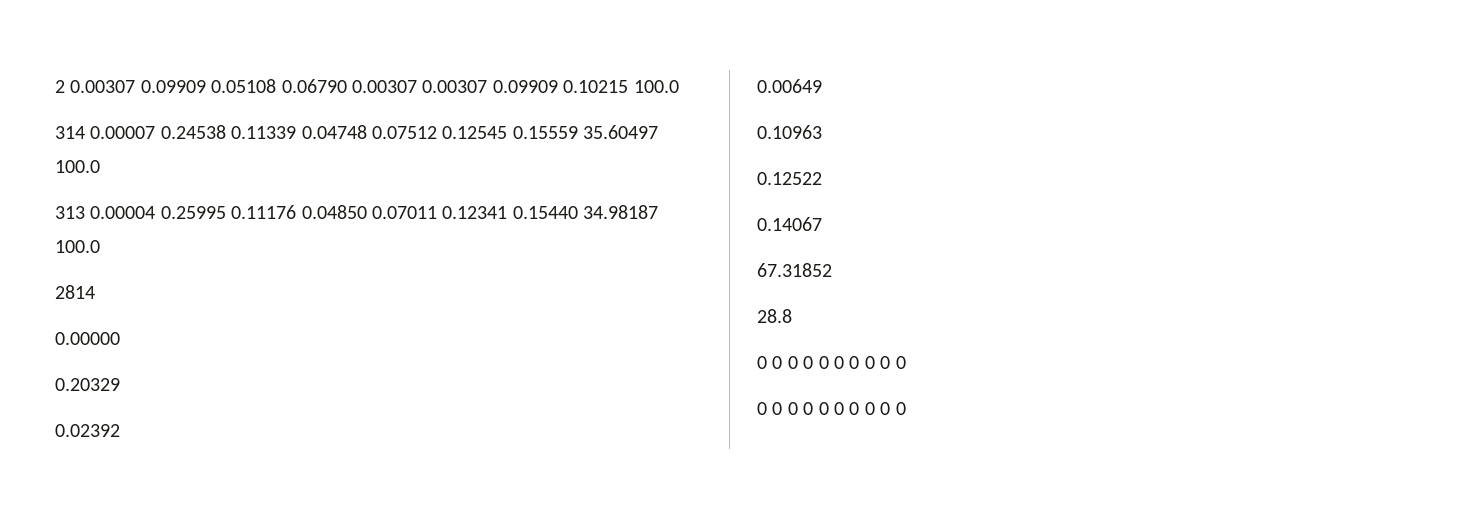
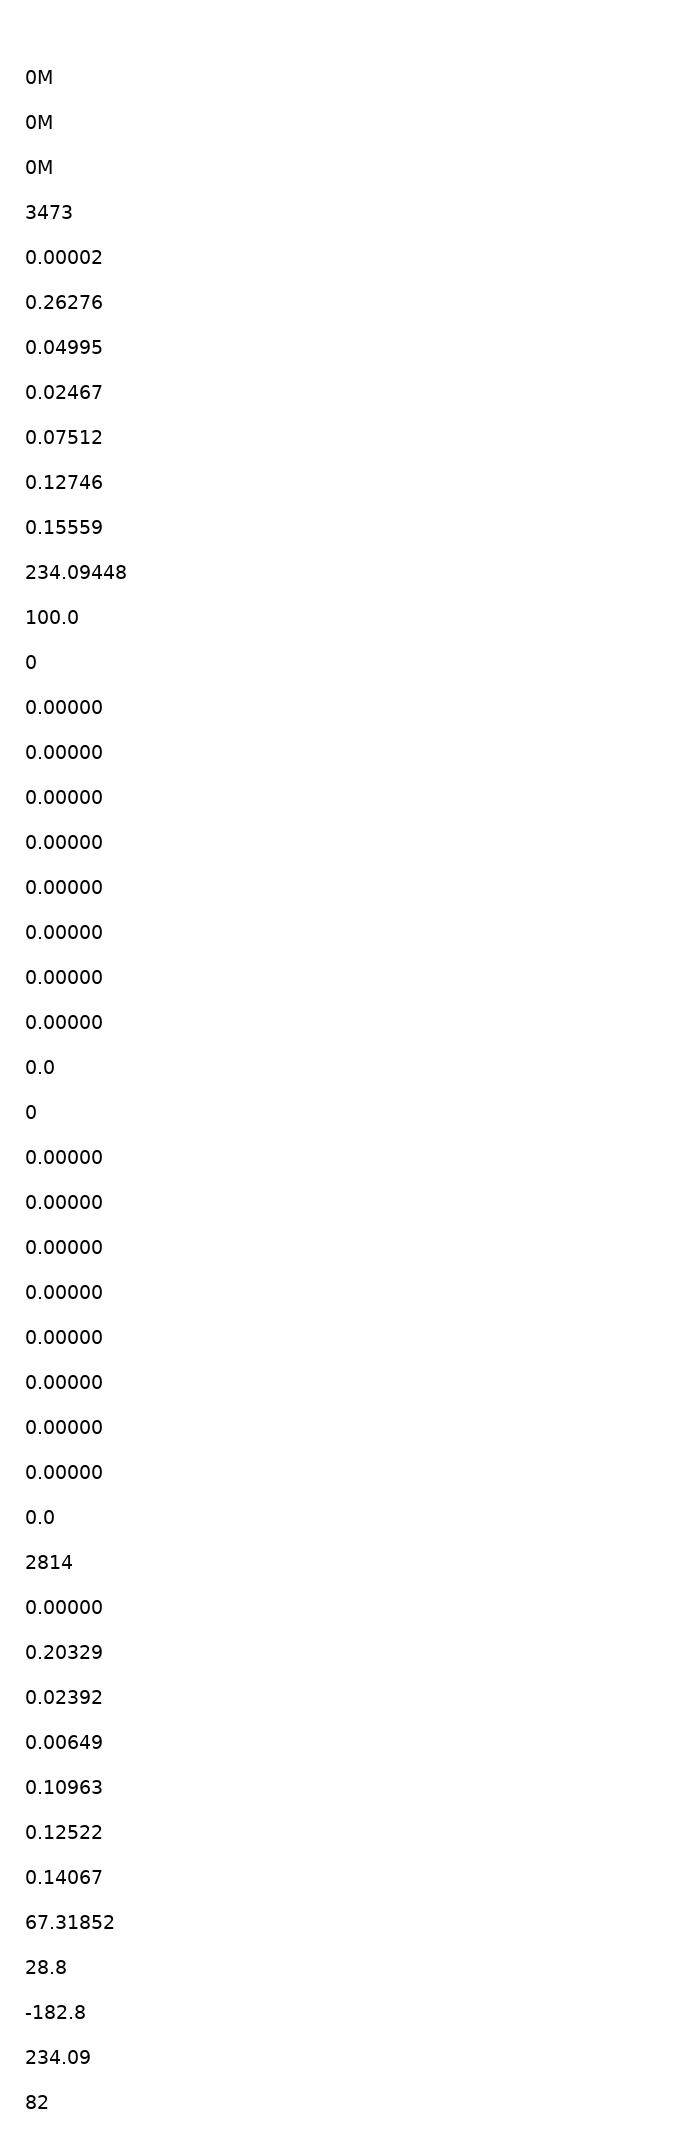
[55,79,679,93] [55,125,659,139] [55,160,100,173] [55,205,659,219] [55,240,100,253] 2 0.00307 0.09909 0.05108 0.06790 0.00307 0.00307 0.09909 0.10215 100.0 // 314 0.00007 0.24538 0.11339 0.04748 0.07512 0.12545 0.15559 35.60497 100.0 // 313 0.00004 0.25995 0.11176 0.04850 0.07011 0.12341 0.15440 34.98187 100.0 -> [25,70,53,84] [25,115,53,129] [25,160,53,174] [25,205,73,219] [25,250,103,264] [25,295,103,309] [25,340,103,354] [25,385,103,399] [25,430,103,444] [25,475,103,489] [25,520,103,534] [25,565,127,579] [25,610,79,624] [25,655,37,669] [25,700,103,714] [25,745,103,759] [25,790,103,804] [25,835,103,849] [25,880,103,894] [25,925,103,939] [25,970,103,984] [25,1015,103,1029] [25,1060,55,1074] [25,1105,37,1119] [25,1150,103,1164] [25,1195,103,1209] [25,1240,103,1254] [25,1285,103,1299] [25,1330,103,1344] [25,1375,103,1389] [25,1420,103,1434] [25,1465,103,1479] [25,1510,55,1524] 0M // 0M // 0M // 3473 // 0.00002 // 0.26276 // 0.04995 // 0.02467 // 0.07512 // 0.12746 // 0.15559 // 234.09448 // 100.0 // 0 // 0.00000 // 0.00000 // 0.00000 // 0.00000 // 0.00000 // 0.00000 // 0.00000 // 0.00000 // 0.0 // 0 // 0.00000 // 0.00000 // 0.00000 // 0.00000 // 0.00000 // 0.00000 // 0.00000 // 0.00000 // 0.0
[757,356,906,369] [757,402,906,415] 0 0 0 0 0 0 0 0 0 0 // 0 0 0 0 0 0 0 0 0 0 -> [25,2005,86,2019] [25,2050,91,2064] [25,2095,49,2109] -182.8 // 234.09 // 82

